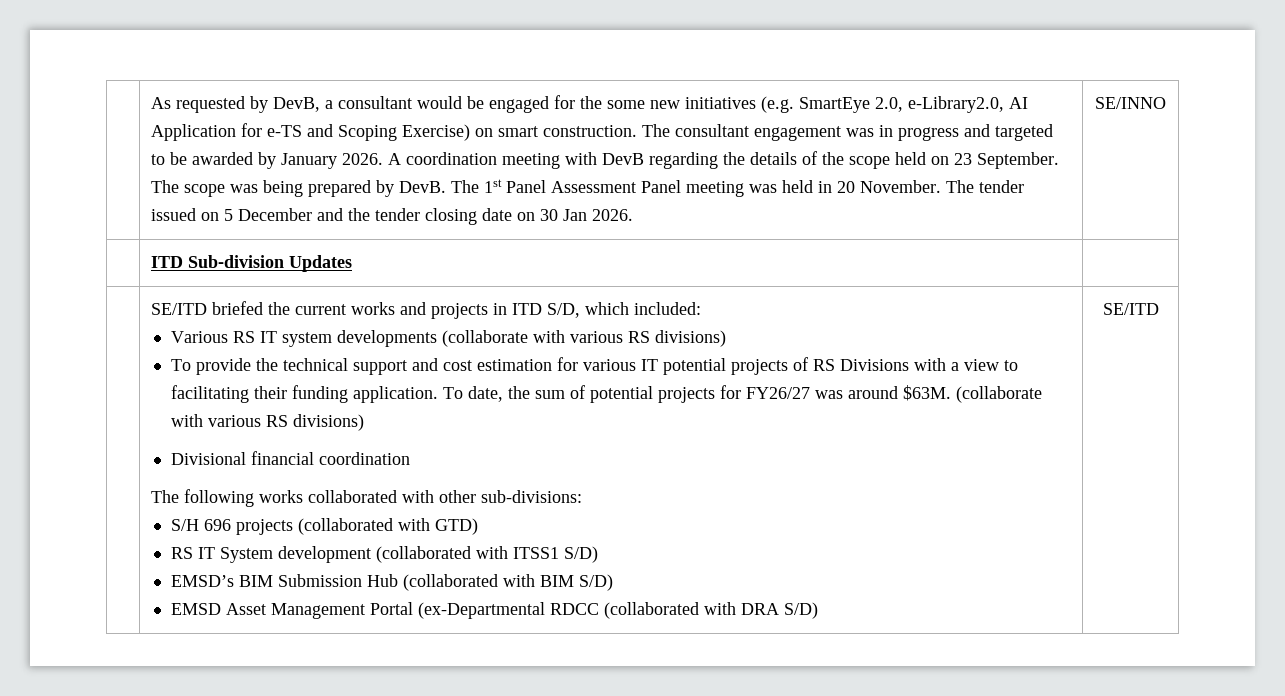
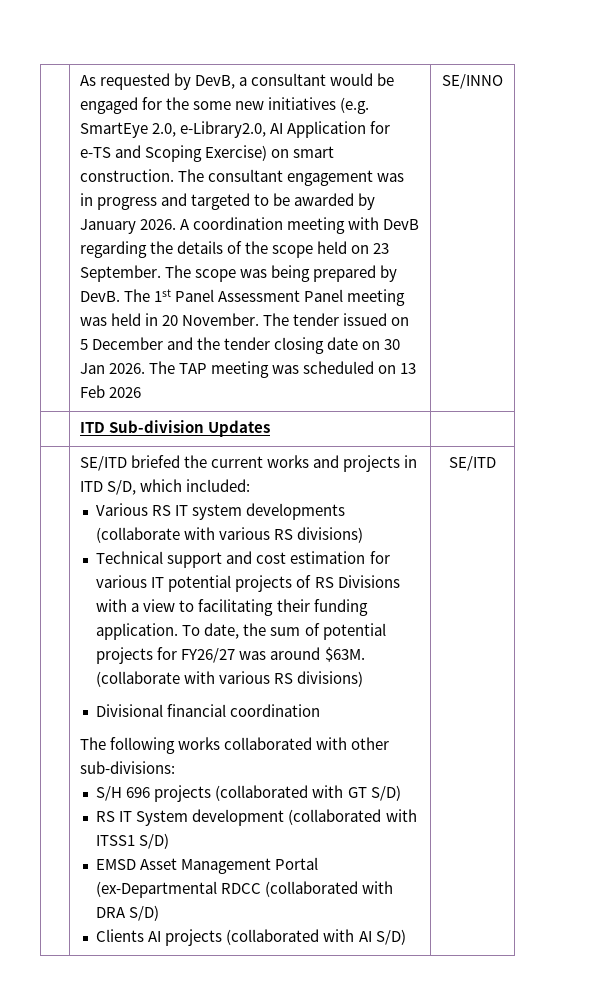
(633, 215) none -> [148,361,417,378] [79,385,141,398] The TAP meeting was scheduled on 13 Feb 2026
[170,358,348,375] To provide the technical -> [96,551,164,564] Technical
[434,518,478,535] GTD) -> [347,785,401,801] GT S/D)
[170,574,613,591] // EMSD’s BIM Submission Hub (collaborated with BIM S/D) -> (170, 841) none
(818, 610) none -> [96,929,406,946] // Clients AI projects (collaborated with AI S/D)

